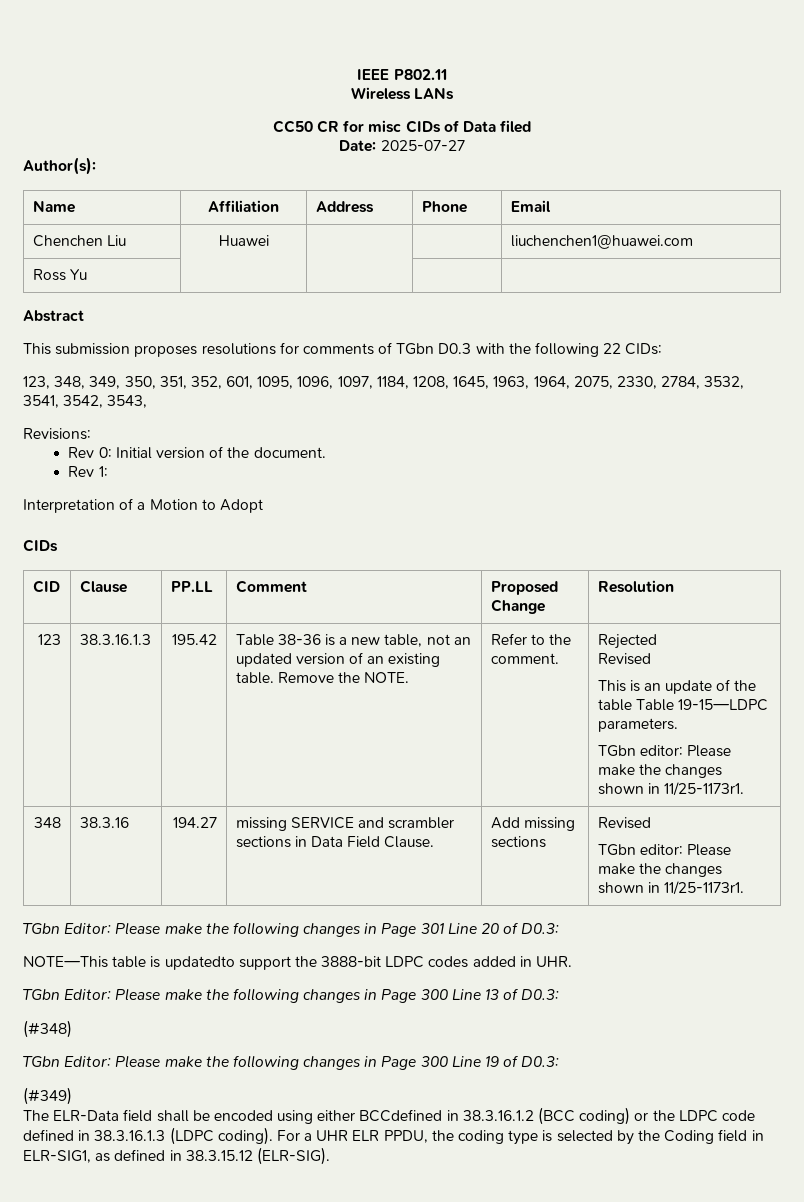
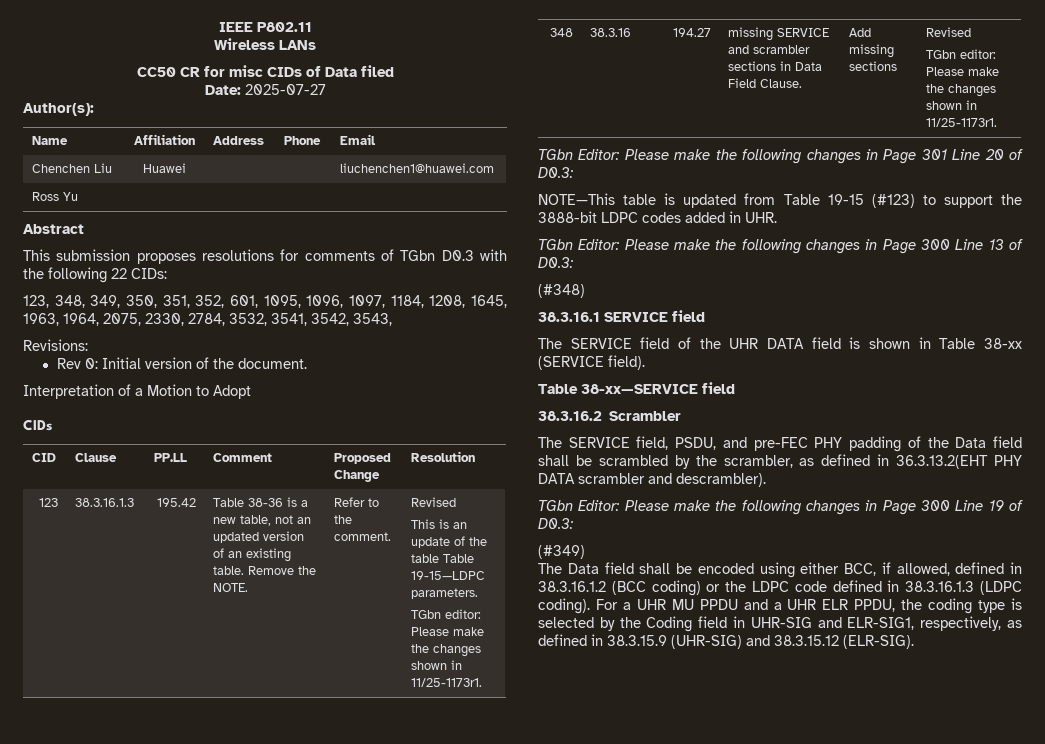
[68,466,108,477] // Rev 1: -> (307, 363) none
[597,634,657,649] Rejected // -> (392, 536) none
[164,956,235,970] updatedto -> [683,193,936,208] updated from Table 19-15 (#123) to
(72, 1029) none -> [538,310,705,322] [538,337,1023,349] [538,355,645,370] [538,382,735,394] [538,411,682,421] [538,436,1023,452] [538,454,1022,469] [538,473,766,487] // 38.3.16.1 SERVICE field // The SERVICE field of the UHR DATA field is shown in Table 38-xx (SERVICE field). // Table 38-xx—SERVICE field // 38.3.16.2 Scrambler // The SERVICE field, PSDU, and pre-FEC PHY padding of the Data field shall be scrambled by the scrambler, as defined in 36.3.13.2(EHT PHY DATA scrambler and descrambler).
[53,1110,120,1121] ELR-Data -> [567,563,599,574] Data
[359,1109,443,1122] BCCdefined -> [844,562,1005,576] BCC, if allowed, defined
(349, 1135) none -> [671,599,817,610] MU PPDU and a UHR
[23,1149,182,1163] ELR-SIG1, as defined in -> [750,616,1022,631] [538,634,770,649] UHR-SIG and ELR-SIG1, respectively, as defined in 38.3.15.9 (UHR-SIG) and

